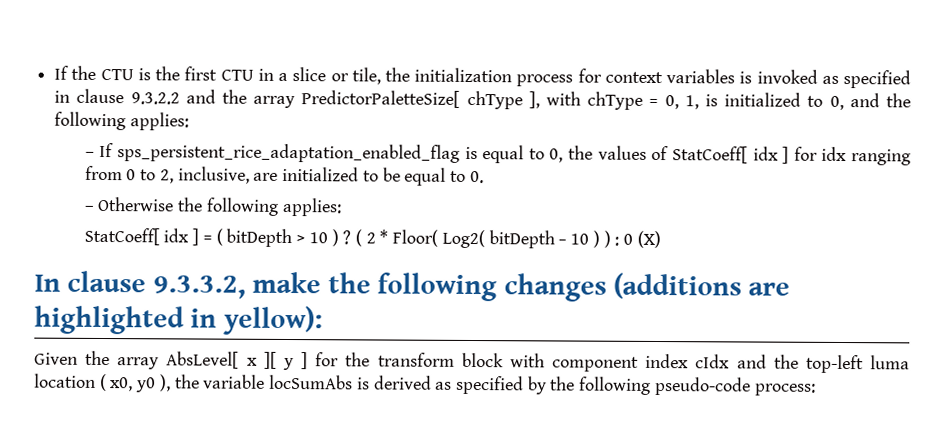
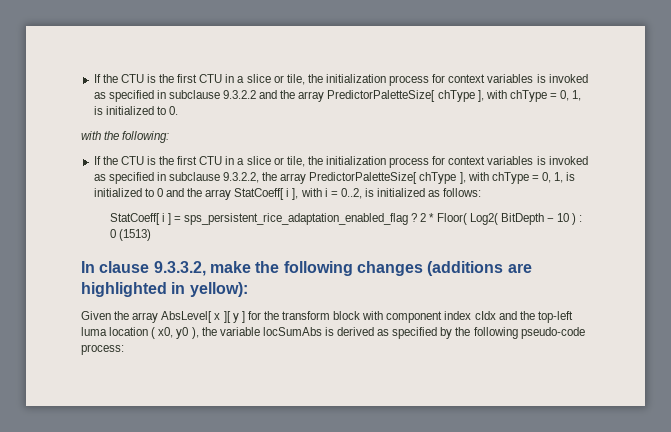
[76,88,125,104] clause -> [168,90,220,99] subclause
[829,93,911,111] [54,111,189,131] [84,142,912,166] [84,165,484,186] [83,196,342,217] [83,227,190,246] 0, and the following applies: // – If sps_persistent_rice_adaptation_enabled_flag is equal to 0, the values of StatCoeff[ idx ] for idx ranging from 0 to 2, inclusive, are initialized to be equal to 0. // – Otherwise the following applies: // StatCoeff[ idx -> [168,106,178,115] [81,131,170,143] [93,156,588,168] [93,172,576,184] [93,188,482,200] [109,213,165,225] 0. // with the following: // If the CTU is the first CTU in a slice or tile, the initialization process for context variables is invoked as specified in subclause 9.3.2.2, the array PredictorPaletteSize[ chType ], with chType = 0, 1, is initialized to 0 and the array StatCoeff[ i ], with i = 0..2, is initialized as follows: // StatCoeff[ i
[215,228,362,248] ( bitDepth > 10 ) ? ( -> [184,213,418,225] sps_persistent_rice_adaptation_enabled_flag ?
[488,230,555,249] bitDepth -> [500,213,544,225] BitDepth
[603,230,611,248] ) -> (577, 219) none
[636,230,661,249] (X) -> [118,229,151,241] (1513)

